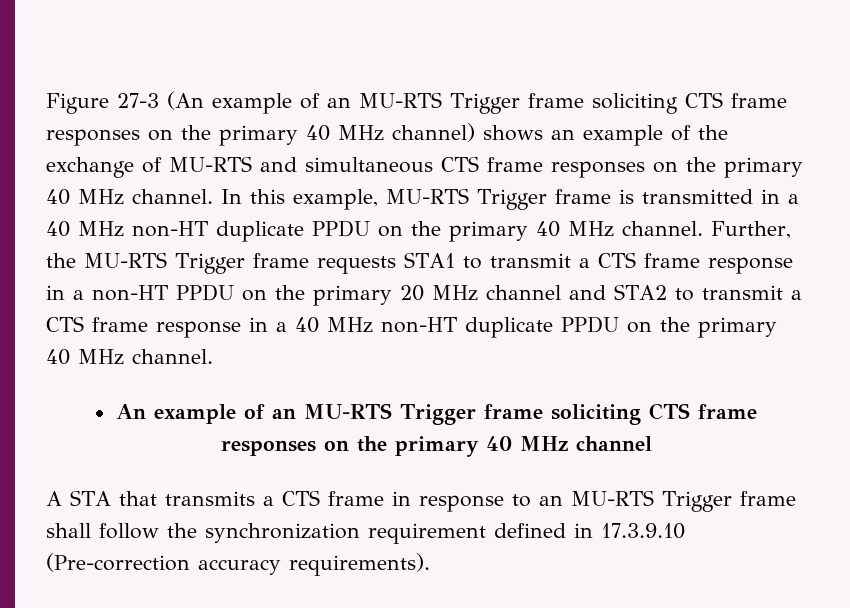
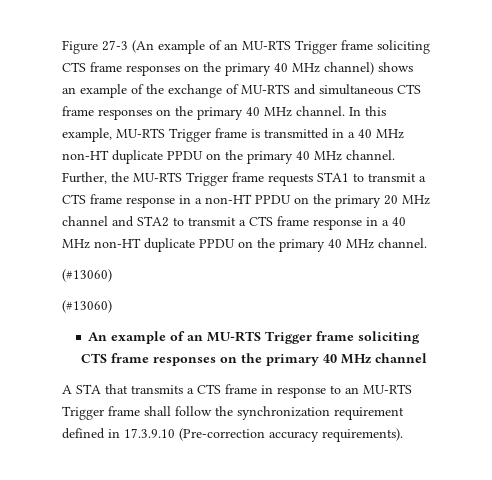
(213, 356) none -> [62,269,112,282] [62,300,112,313] // (#13060) // (#13060)

